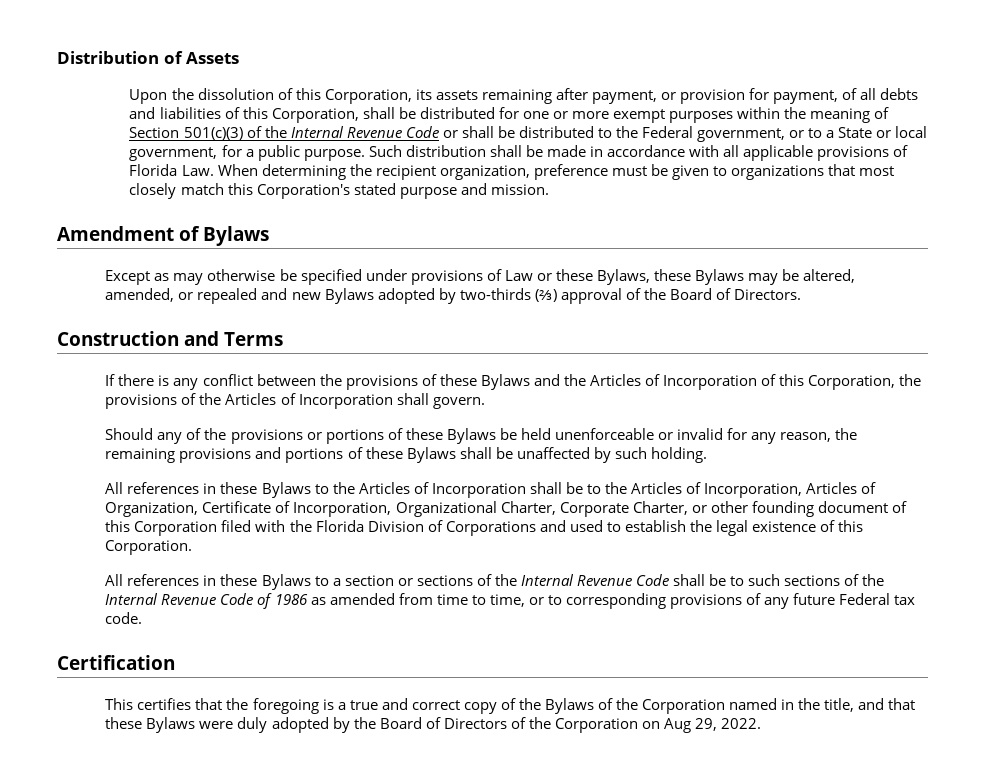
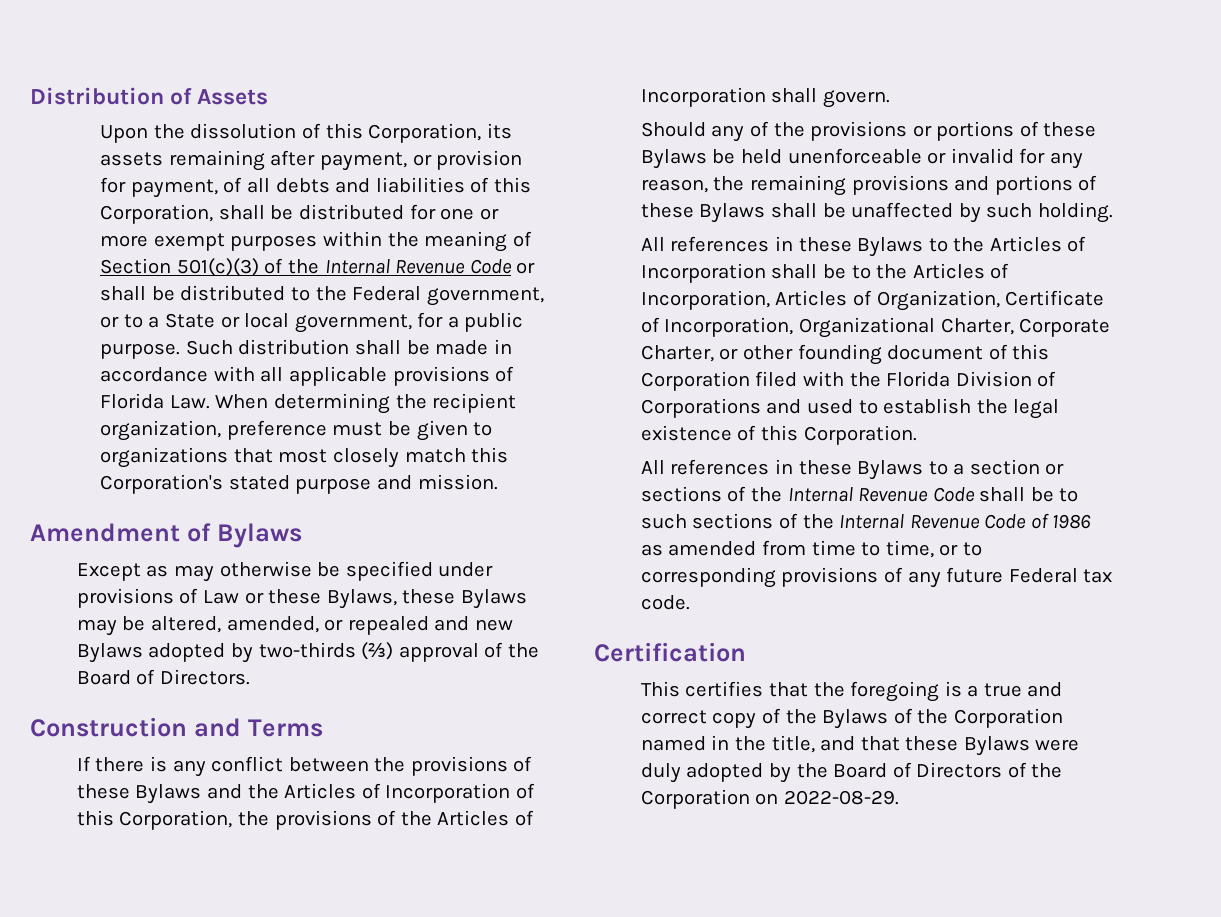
[663,718,762,733] Aug 29, 2022. -> [783,790,899,805] 2022-08-29.

